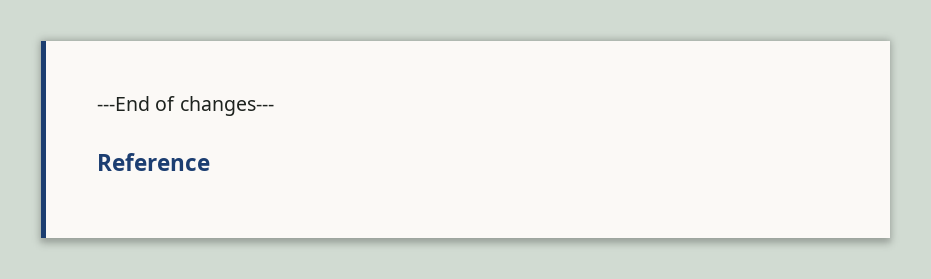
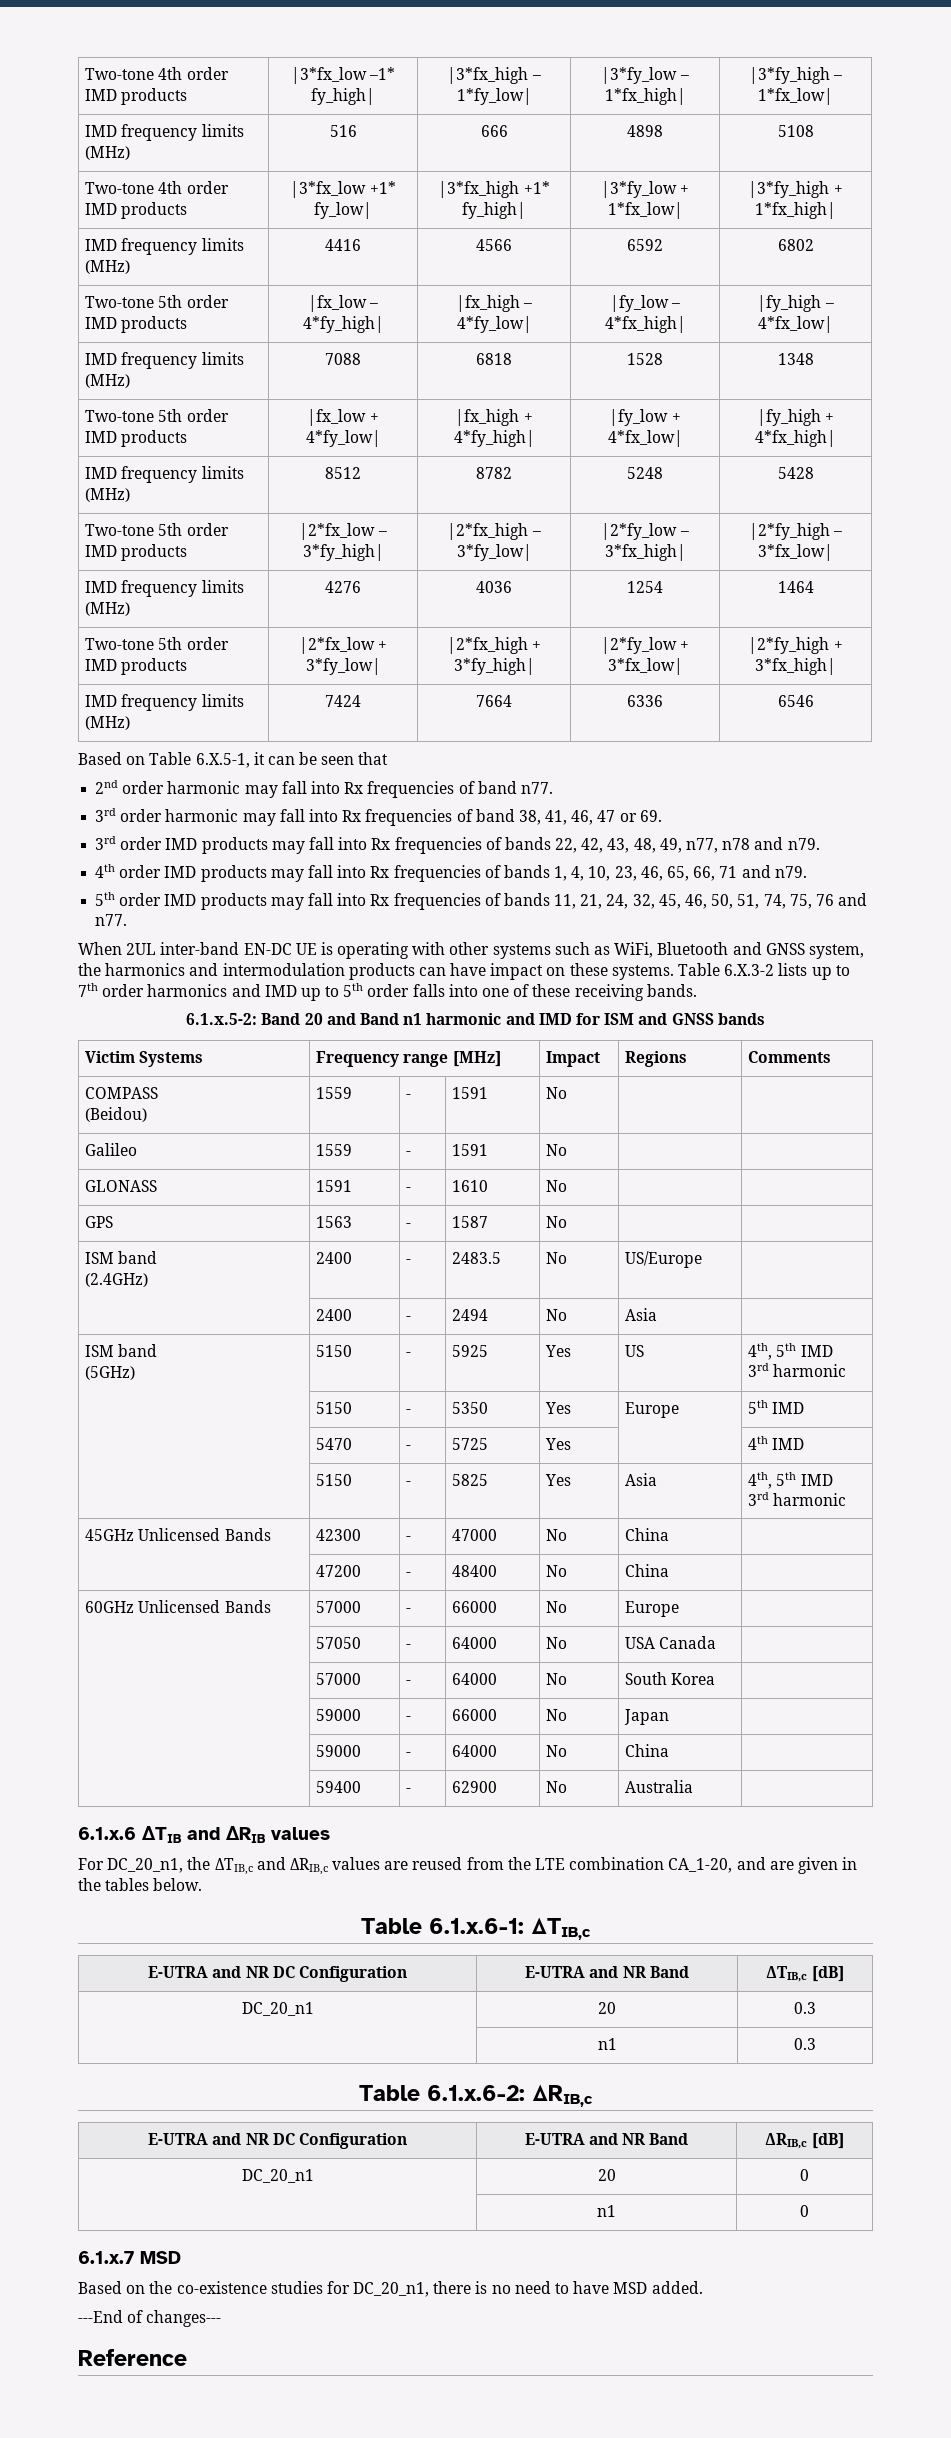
(97, 103) none -> [85,67,229,80] [85,88,188,105] [290,67,396,84] [311,88,375,105] [447,67,541,84] [456,88,532,105] [601,67,689,84] [604,88,686,105] [748,67,843,84] [758,88,833,105] [85,124,244,141] [85,146,131,160] [329,125,357,137] [480,125,508,137] [627,125,663,137] [777,125,814,137] [85,181,229,194] [85,202,188,219] [290,181,396,198] [314,202,372,219] [438,181,550,198] [462,202,526,219] [600,181,690,198] [607,202,683,219] [748,181,843,198] [755,202,836,219] [85,238,244,255] [85,260,131,274] [325,239,361,251] [476,239,512,251] [627,239,663,251] [777,239,814,251] [85,295,229,308] [85,316,188,333] [307,295,379,312] [302,316,384,333] [455,295,533,312] [456,316,532,333] [609,295,681,312] [604,316,686,333] [757,295,834,312] [758,316,833,333] [85,352,244,369] [85,374,131,388] [325,353,361,365] [476,353,512,365] [627,353,663,365] [777,353,814,365] [85,409,229,422] [85,430,188,447] [307,409,379,426] [305,430,381,447] [455,409,533,426] [453,430,535,447] [609,409,681,426] [607,430,683,447] [756,409,835,426] [755,430,836,447] [85,466,244,483] [85,488,131,502] [325,467,361,479] [476,467,512,479] [627,467,663,479] [777,467,814,479] [85,523,229,536] [85,544,188,561] [299,523,387,540] [302,544,384,561] [447,523,541,540] [456,544,532,561] [601,523,689,540] [604,544,686,561] [748,523,843,540] [758,544,833,561] [85,580,244,597] [85,602,131,616] [325,581,361,593] [476,581,512,593] [627,581,663,593] [777,581,814,593] [85,637,229,650] [85,658,188,675] [298,637,388,654] [305,658,381,675] [446,637,542,654] [453,658,535,675] [600,637,690,654] [607,658,683,675] [748,637,843,654] [755,658,836,675] [85,694,244,711] [85,716,131,730] [325,695,361,707] [476,695,512,707] [627,695,663,707] [777,695,814,707] [78,752,389,768] [95,780,553,798] [95,808,662,826] [95,836,820,854] [95,864,807,882] [95,892,868,910] [95,914,128,926] [78,942,864,959] [78,963,850,980] [78,983,697,1001] [186,1013,765,1025] [85,1051,204,1067] [316,1051,501,1067] [546,1051,601,1067] [625,1051,688,1067] [748,1051,832,1063] [85,1087,159,1099] [85,1107,148,1122] [316,1087,353,1099] [406,1094,412,1099] [452,1087,489,1099] [546,1087,568,1099] [85,1143,138,1156] [316,1144,353,1156] [406,1151,412,1156] [452,1144,489,1156] [546,1144,568,1156] [85,1180,158,1192] [316,1180,353,1192] [406,1187,412,1192] [452,1180,489,1192] [546,1180,568,1192] [85,1216,114,1228] [316,1216,353,1228] [406,1223,412,1228] [452,1216,489,1228] [546,1216,568,1228] [85,1251,158,1264] [85,1273,149,1287] [316,1252,353,1264] [406,1259,412,1264] [452,1252,502,1264] [546,1252,568,1264] [625,1251,703,1268] [316,1309,353,1321] [406,1316,412,1321] [452,1309,489,1321] [546,1309,568,1321] [625,1308,658,1321] [85,1344,158,1357] [85,1366,136,1380] [316,1345,353,1357] [406,1352,412,1357] [452,1345,489,1357] [545,1345,572,1357] [625,1345,645,1357] [748,1343,833,1360] [748,1363,847,1377] [316,1402,353,1414] [406,1409,412,1414] [452,1402,489,1414] [545,1402,572,1414] [625,1402,680,1418] [748,1400,805,1414] [316,1438,353,1450] [406,1445,412,1450] [452,1438,489,1450] [545,1438,572,1450] [748,1436,805,1450] [316,1474,353,1486] [406,1481,412,1486] [452,1474,489,1486] [545,1474,572,1486] [625,1473,658,1486] [748,1472,833,1489] [748,1492,847,1506] [85,1528,271,1541] [316,1529,362,1541] [406,1536,412,1541] [452,1529,498,1541] [546,1529,568,1541] [625,1528,670,1541] [316,1565,362,1577] [406,1572,412,1577] [452,1565,498,1577] [546,1565,568,1577] [625,1564,670,1577] [85,1600,271,1613] [316,1601,362,1613] [406,1608,412,1613] [452,1601,498,1613] [546,1601,568,1613] [625,1601,680,1617] [316,1637,362,1649] [406,1644,412,1649] [452,1637,498,1649] [546,1637,568,1649] [625,1636,717,1649] [316,1673,362,1685] [406,1680,412,1685] [452,1673,498,1685] [546,1673,568,1685] [625,1672,716,1685] [316,1709,362,1721] [406,1716,412,1721] [452,1709,498,1721] [546,1709,568,1721] [624,1709,670,1725] [316,1745,362,1757] [406,1752,412,1757] [452,1745,498,1757] [546,1745,568,1757] [625,1744,670,1757] [316,1781,362,1793] [406,1788,412,1793] [452,1781,498,1793] [546,1781,568,1793] [625,1780,694,1793] [78,1826,330,1843] [78,1857,858,1875] [78,1878,203,1891] [361,1917,591,1940] [148,1966,407,1982] [525,1966,689,1978] [766,1966,844,1982] [241,2002,314,2016] [598,2002,616,2014] [794,2002,816,2014] [597,2038,617,2050] [794,2038,816,2050] [359,2084,593,2107] [148,2133,407,2149] [524,2133,689,2145] [765,2133,844,2149] [241,2169,314,2183] [597,2169,616,2181] [800,2169,809,2181] [597,2205,616,2217] [800,2205,809,2217] [78,2251,181,2264] [78,2281,703,2297] Two-tone 4th order IMD products | |3*fx_low –1* fy_high| | |3*fx_high – 1*fy_low| | |3*fy_low – 1*fx_high| | |3*fy_high – 1*fx_low| // IMD frequency limits (MHz) | 516 | 666 | 4898 | 5108 // Two-tone 4th order IMD products | |3*fx_low +1* fy_low| | |3*fx_high +1* fy_high| | |3*fy_low + 1*fx_low| | |3*fy_high + 1*fx_high| // IMD frequency limits (MHz) | 4416 | 4566 | 6592 | 6802 // Two-tone 5th order IMD products | |fx_low – 4*fy_high| | |fx_high – 4*fy_low| | |fy_low – 4*fx_high| | |fy_high – 4*fx_low| // IMD frequency limits (MHz) | 7088 | 6818 | 1528 | 1348 // Two-tone 5th order IMD products | |fx_low + 4*fy_low| | |fx_high + 4*fy_high| | |fy_low + 4*fx_low| | |fy_high + 4*fx_high| // IMD frequency limits (MHz) | 8512 | 8782 | 5248 | 5428 // Two-tone 5th order IMD products | |2*fx_low – 3*fy_high| | |2*fx_high – 3*fy_low| | |2*fy_low – 3*fx_high| | |2*fy_high – 3*fx_low| // IMD frequency limits (MHz) | 4276 | 4036 | 1254 | 1464 // Two-tone 5th order IMD products | |2*fx_low + 3*fy_low| | |2*fx_high + 3*fy_high| | |2*fy_low + 3*fx_low| | |2*fy_high + 3*fx_high| // IMD frequency limits (MHz) | 7424 | 7664 | 6336 | 6546 // Based on Table 6.X.5-1, it can be seen that // 2nd order harmonic may fall into Rx frequencies of band n77. // 3rd order harmonic may fall into Rx frequencies of band 38, 41, 46, 47 or 69. // 3rd order IMD products may fall into Rx frequencies of bands 22, 42, 43, 48, 49, n77, n78 and n79. // 4th order IMD products may fall into Rx frequencies of bands 1, 4, 10, 23, 46, 65, 66, 71 and n79. // 5th order IMD products may fall into Rx frequencies of bands 11, 21, 24, 32, 45, 46, 50, 51, 74, 75, 76 and n77. // When 2UL inter-band EN-DC UE is operating with other systems such as WiFi, Bluetooth and GNSS system, the harmonics and intermodulation products can have impact on these systems. Table 6.X.3-2 lists up to 7th order harmonics and IMD up to 5th order falls into one of these receiving bands. // 6.1.x.5-2: Band 20 and Band n1 harmonic and IMD for ISM and GNSS bands // Victim Systems | Frequency range [MHz] | Impact | Regions | Comments // COMPASS // (Beidou) | 1559 | - | 1591 | No | | // Galileo | 1559 | - | 1591 | No | | // GLONASS | 1591 | - | 1610 | No | | // GPS | 1563 | - | 1587 | No | | // ISM band // (2.4GHz) | 2400 | - | 2483.5 | No | US/Europe | // | 2400 | - | 2494 | No | Asia | // ISM band // (5GHz) | 5150 | - | 5925 | Yes | US | 4th, 5th IMD // 3rd harmonic // | 5150 | - | 5350 | Yes | Europe | 5th IMD // | 5470 | - | 5725 | Yes | | 4th IMD // | 5150 | - | 5825 | Yes | Asia | 4th, 5th IMD // 3rd harmonic // 45GHz Unlicensed Bands | 42300 | - | 47000 | No | China | // | 47200 | - | 48400 | No | China | // 60GHz Unlicensed Bands | 57000 | - | 66000 | No | Europe | // | 57050 | - | 64000 | No | USA Canada | // | 57000 | - | 64000 | No | South Korea | // | 59000 | - | 66000 | No | Japan | // | 59000 | - | 64000 | No | China | // | 59400 | - | 62900 | No | Australia | // 6.1.x.6 ∆TIB and ∆RIB values // For DC_20_n1, the ΔTIB,c and ΔRIB,c values are reused from the LTE combination CA_1-20, and are given in the tables below. // Table 6.1.x.6-1: ΔTIB,c // E-UTRA and NR DC Configuration | E-UTRA and NR Band | ΔTIB,c [dB] // DC_20_n1 | 20 | 0.3 // | n1 | 0.3 // Table 6.1.x.6-2: ΔRIB,c // E-UTRA and NR DC Configuration | E-UTRA and NR Band | ΔRIB,c [dB] // DC_20_n1 | 20 | 0 // | n1 | 0 // 6.1.x.7 MSD // Based on the co-existence studies for DC_20_n1, there is no need to have MSD added. //

